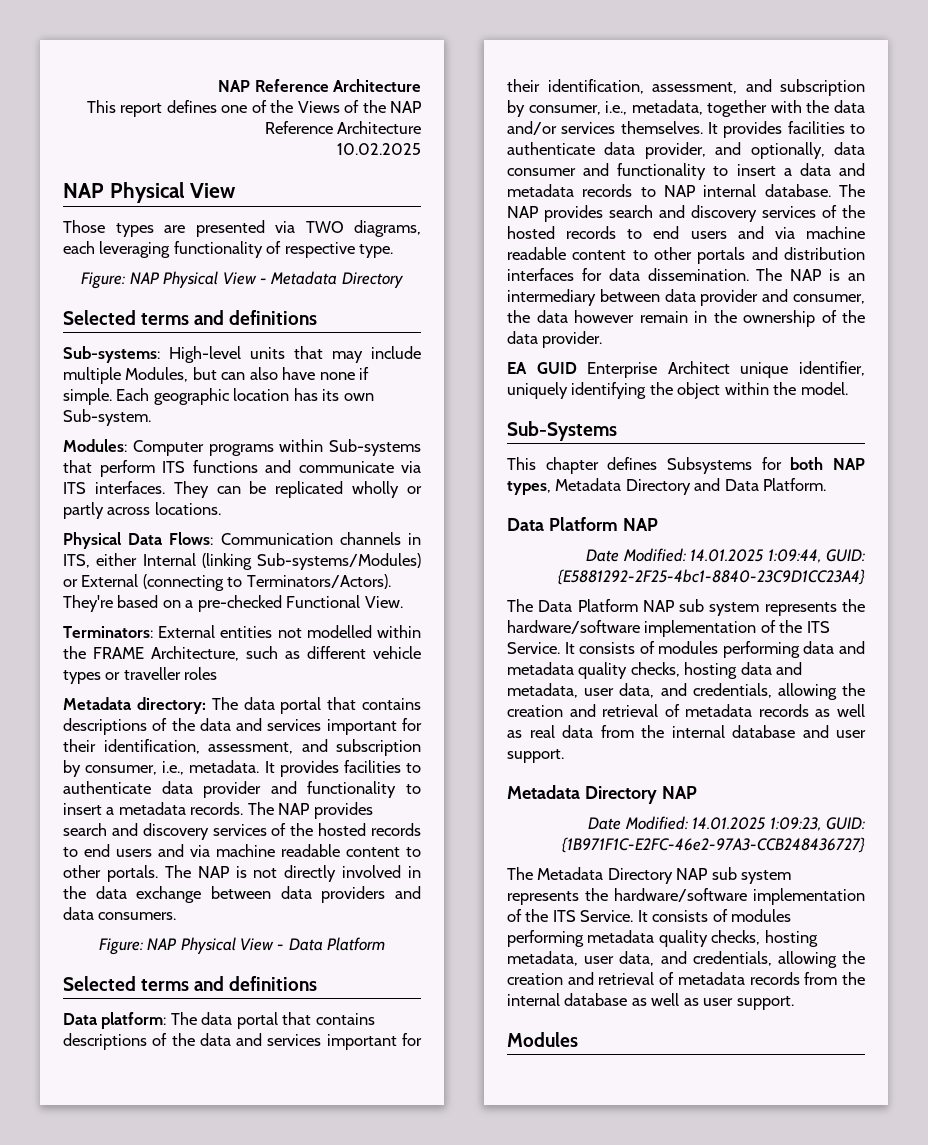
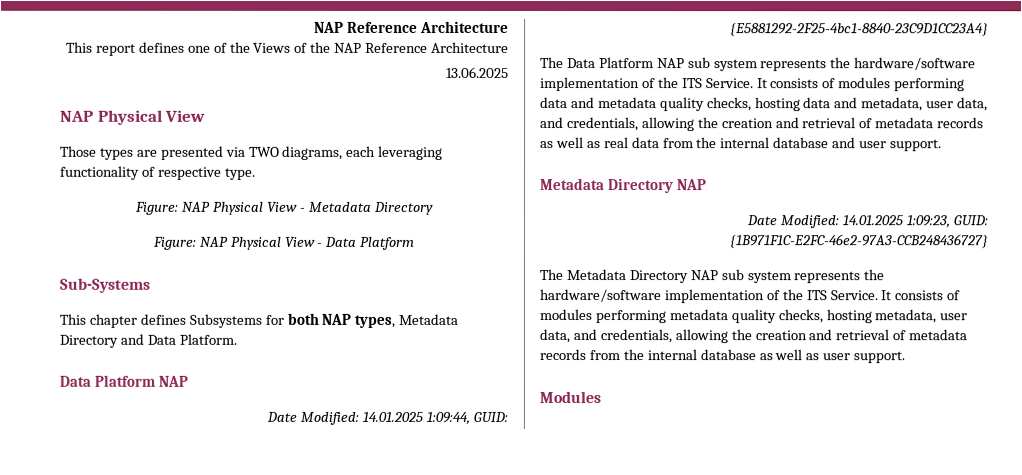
[337,143,421,155] 10.02.2025 -> [446,66,509,78] 13.06.2025
[63,310,318,325] [63,346,421,363] [63,367,370,384] [63,388,374,405] [63,409,151,426] [63,439,421,456] [63,460,421,477] [63,481,422,498] [63,502,221,519] [63,532,421,549] [63,553,421,570] [63,574,391,591] [63,595,403,612] [63,625,422,638] [63,646,421,661] [63,667,218,684] [63,697,421,714] [63,718,422,735] [63,739,421,756] [63,760,421,777] [63,781,421,798] [63,802,373,819] [63,823,421,840] [63,844,421,857] [63,865,421,882] [63,886,421,903] [63,907,177,920] // Selected terms and definitions // Sub-systems: High-level units that may include multiple Modules, but can also have none if simple. Each geographic location has its own Sub-system. // Modules: Computer programs within Sub-systems that perform ITS functions and communicate via ITS interfaces. They can be replicated wholly or partly across locations. // Physical Data Flows: Communication channels in ITS, either Internal (linking Sub-systems/Modules) or External (connecting to Terminators/Actors). They're based on a pre-checked Functional View. // Terminators: External entities not modelled within the FRAME Architecture, such as different vehicle types or traveller roles // Metadata directory: The data portal that contains descriptions of the data and services important for their identification, assessment, and subscription by consumer, i.e., metadata. It provides facilities to authenticate data provider and functionality to insert a metadata records. The NAP provides search and discovery services of the hosted records to end users and via machine readable content to other portals. The NAP is not directly involved in the data exchange between data providers and data consumers. -> (434, 208) none
[63,976,318,991] [63,1012,375,1029] [63,1033,422,1050] [507,79,865,96] [507,100,865,117] [507,121,865,138] [507,142,865,159] [507,163,865,180] [507,184,865,197] [507,205,865,222] [507,226,865,239] [507,247,865,264] [507,268,865,281] [507,289,865,306] [507,310,865,327] [507,331,603,348] [507,361,865,378] [507,382,848,399] // Selected terms and definitions // Data platform: The data portal that contains descriptions of the data and services important for their identification, assessment, and subscription by consumer, i.e., metadata, together with the data and/or services themselves. It provides facilities to authenticate data provider, and optionally, data consumer and functionality to insert a data and metadata records to NAP internal database. The NAP provides search and discovery services of the hosted records to end users and via machine readable content to other portals and distribution interfaces for data dissemination. The NAP is an intermediary between data provider and consumer, the data however remain in the ownership of the data provider. // EA GUID Enterprise Architect unique identifier, uniquely identifying the object within the model. -> (416, 243) none

